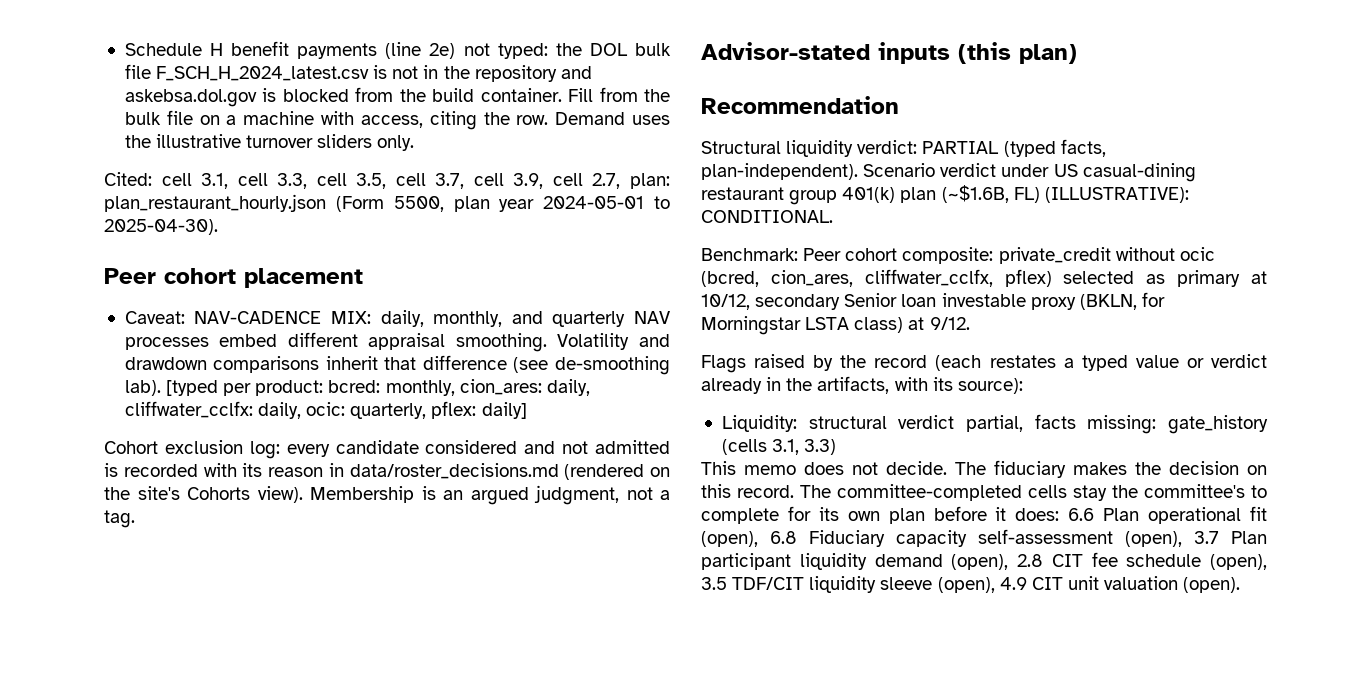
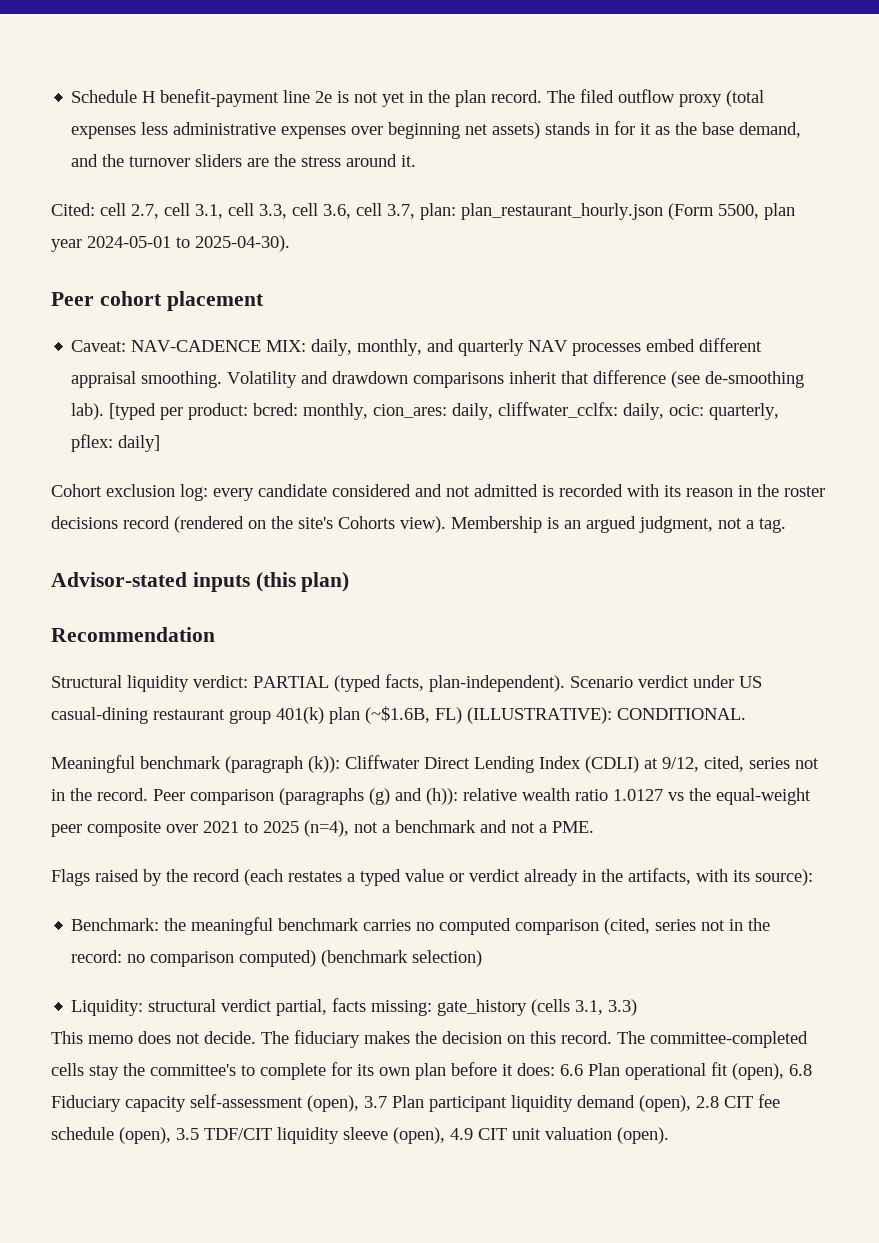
[231,41,672,59] [124,64,370,81] benefit payments (line 2e) not typed: the DOL bulk file F_SCH_H_2024_latest.csv -> [160,89,333,107] benefit-payment line 2e
[423,65,592,82] [124,87,671,107] [124,110,671,130] [124,134,415,151] in the repository and askebsa.dol.gov is blocked from the build container. Fill from the bulk file on a machine with access, citing the row. Demand uses the illustrative turnover sliders only. -> [382,89,765,107] [71,121,802,139] [71,154,417,167] yet in the plan record. The filed outflow proxy (total expenses less administrative expenses over beginning net assets) stands in for it as the base demand, and the turnover sliders are the stress around it.
(192, 179) none -> [131,203,190,219] 2.7, cell
[356,173,387,189] 3.5, -> [323,204,351,219] 3.6,
[473,173,621,189] cell 3.9, cell 2.7, -> (415, 211) none
[349,463,559,479] data/roster_decisions.md -> [757,484,825,497] [51,516,170,529] the roster decisions record
[701,247,1215,264] [701,269,1267,287] [701,292,1165,310] [701,316,970,335] Benchmark: Peer cohort composite: private_credit without ocic (bcred, cion_ares, cliffwater_cclfx, pflex) selected as primary at 10/12, secondary Senior loan investable proxy (BKLN, for Morningstar LSTA class) at 9/12. -> [51,755,819,773] [51,788,811,805] [51,820,594,837] Meaningful benchmark (paragraph (k)): Cliffwater Direct Lending Index (CDLI) at 9/12, cited, series not in the record. Peer comparison (paragraphs (g) and (h)): relative wealth ratio 1.0127 vs the equal-weight peer composite over 2021 to 2025 (n=4), not a benchmark and not a PME.
(1023, 386) none -> [71,917,771,935] [71,950,483,967] // Benchmark: the meaningful benchmark carries no computed comparison (cited, series not in the record: no comparison computed) (benchmark selection)

